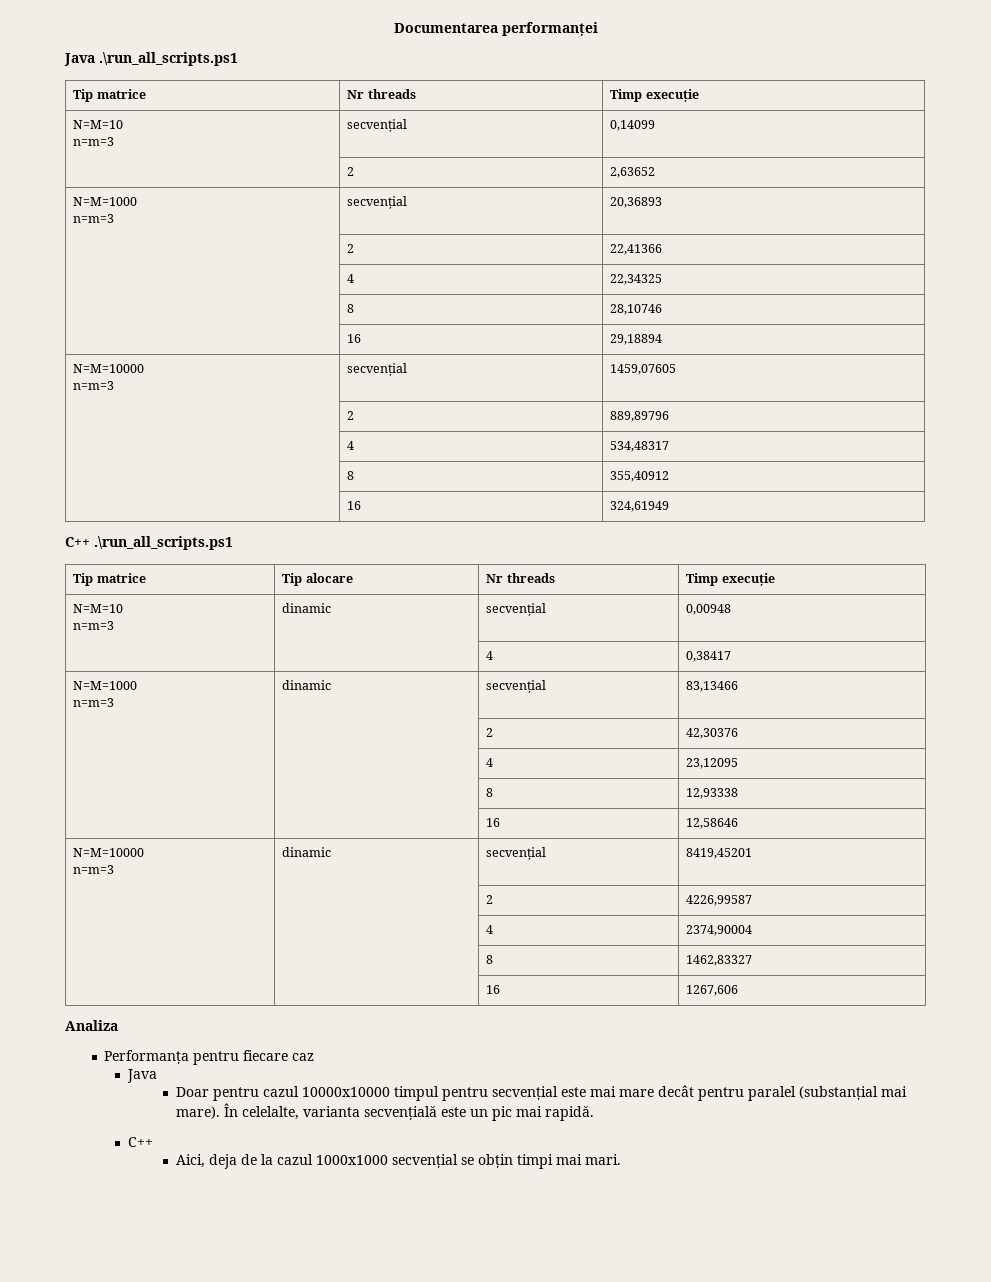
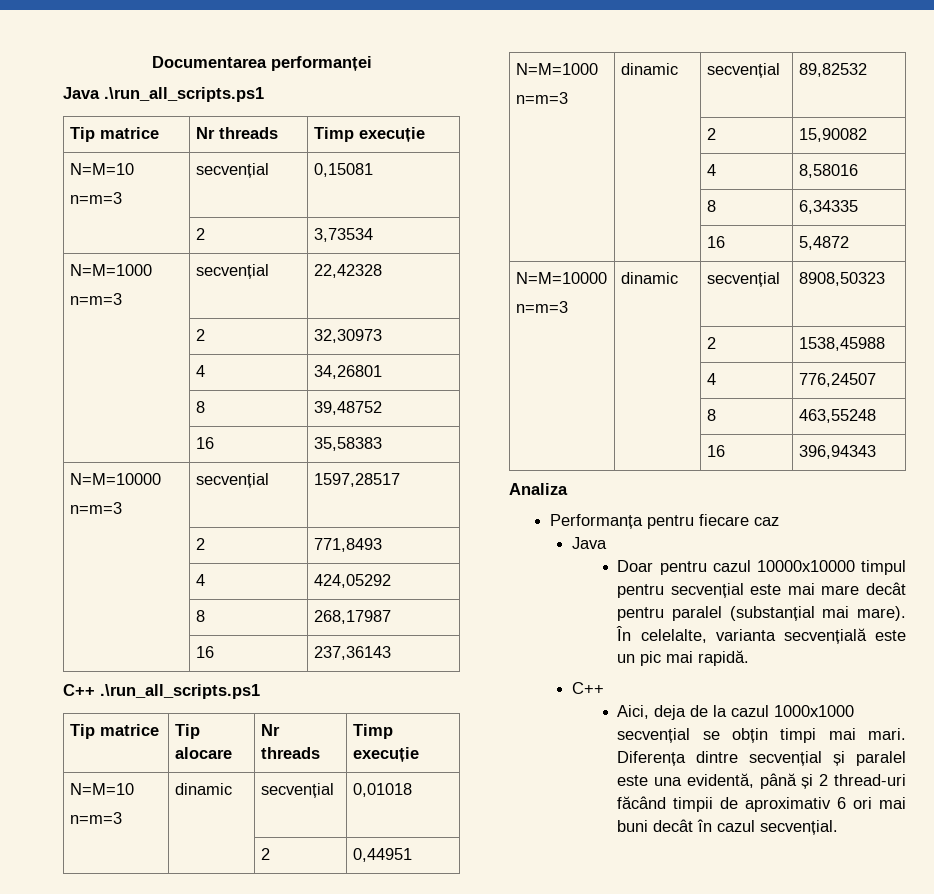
[610,120,656,131] [347,167,355,176] [610,167,656,178] 0,14099 // | 2 | 2,63652 -> [313,163,373,177] [195,228,205,240] [313,228,373,242] 0,15081 // | 2 | 3,73534
[610,197,663,208] [347,244,355,253] [610,244,663,255] [347,274,355,283] [610,274,663,285] [347,304,355,313] [610,304,663,315] [347,334,362,343] [610,334,663,345] 20,36893 // | 2 | 22,41366 // | 4 | 22,34325 // | 8 | 28,10746 // | 16 | 29,18894 -> [313,264,382,278] [195,329,205,341] [313,329,382,343] [195,365,205,377] [313,365,382,379] [195,401,205,413] [313,401,382,415] [195,437,214,449] [313,437,382,451] 22,42328 // | 2 | 32,30973 // | 4 | 34,26801 // | 8 | 39,48752 // | 16 | 35,58383
[610,364,677,375] [347,411,355,420] [610,411,670,422] [347,441,355,450] [610,441,670,452] [347,471,355,480] [610,471,670,482] [347,501,362,510] [610,501,670,512] 1459,07605 // | 2 | 889,89796 // | 4 | 534,48317 // | 8 | 355,40912 // | 16 | 324,61949 -> [313,473,400,487] [195,538,205,550] [313,538,382,552] [195,574,205,586] [313,574,391,588] [195,610,205,622] [313,610,391,624] [195,646,214,658] [313,646,391,660] 1597,28517 // | 2 | 771,8493 // | 4 | 424,05292 // | 8 | 268,17987 // | 16 | 237,36143
[686,604,732,615] [486,651,494,660] [686,651,732,662] 0,00948 // | | 4 | 0,38417 -> [352,783,412,797] [260,848,270,860] [352,848,412,862] 0,01018 // | | 2 | 0,44951
[686,681,739,692] [486,728,494,737] [686,728,739,739] [486,758,494,767] [686,758,739,769] [486,788,494,797] [686,788,739,799] [486,818,501,827] [686,818,739,829] 83,13466 // | | 2 | 42,30376 // | | 4 | 23,12095 // | | 8 | 12,93338 // | | 16 | 12,58646 -> [798,63,867,77] [706,128,716,140] [798,128,867,142] [706,164,716,176] [798,164,858,178] [706,200,716,212] [798,200,858,214] [706,236,725,248] [798,236,849,250] 89,82532 // | | 2 | 15,90082 // | | 4 | 8,58016 // | | 8 | 6,34335 // | | 16 | 5,4872
[686,848,753,859] [486,895,494,904] [686,895,753,906] [486,925,494,934] [686,925,753,936] [486,955,494,964] [686,955,753,966] [486,985,501,994] [686,985,739,996] 8419,45201 // | | 2 | 4226,99587 // | | 4 | 2374,90004 // | | 8 | 1462,83327 // | | 16 | 1267,606 -> [798,272,885,286] [706,337,716,349] [798,337,885,351] [706,373,716,385] [798,373,876,387] [706,409,716,421] [798,409,876,423] [706,445,725,457] [798,445,876,459] 8908,50323 // | | 2 | 1538,45988 // | | 4 | 776,24507 // | | 8 | 463,55248 // | | 16 | 396,94343
(621, 1159) none -> [617,751,906,766] [617,773,906,789] [617,796,906,812] [617,819,839,835] Diferența dintre secvențial și paralel este una evidentă, până și 2 thread-uri făcând timpii de aproximativ 6 ori mai buni decât în cazul secvențial.

